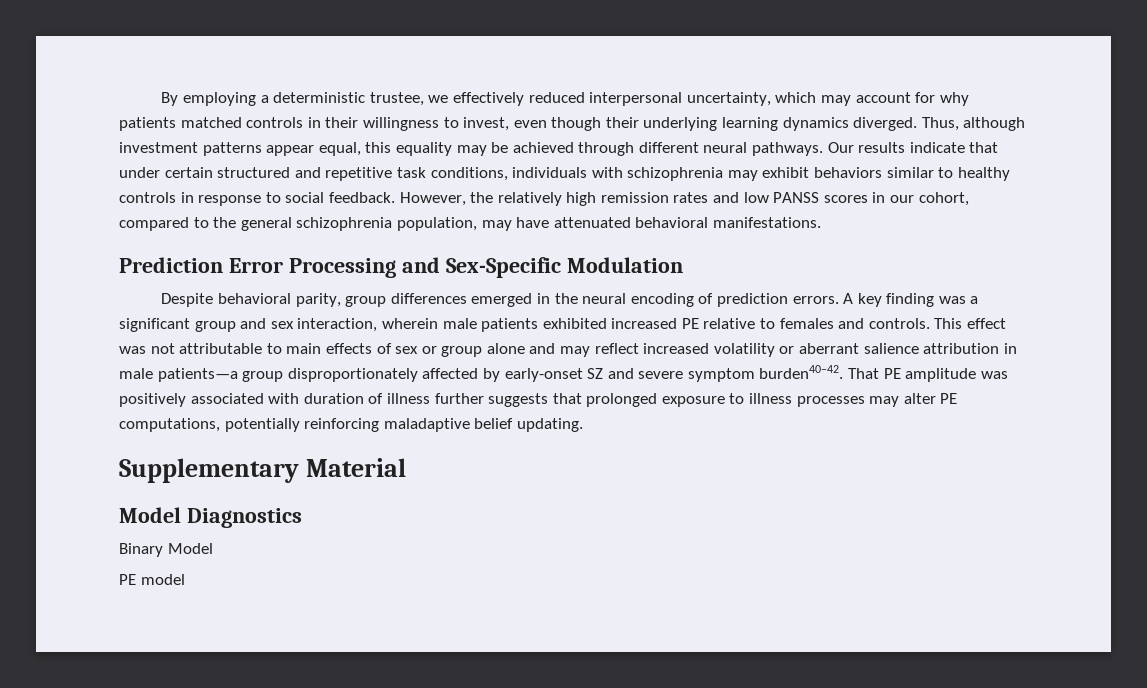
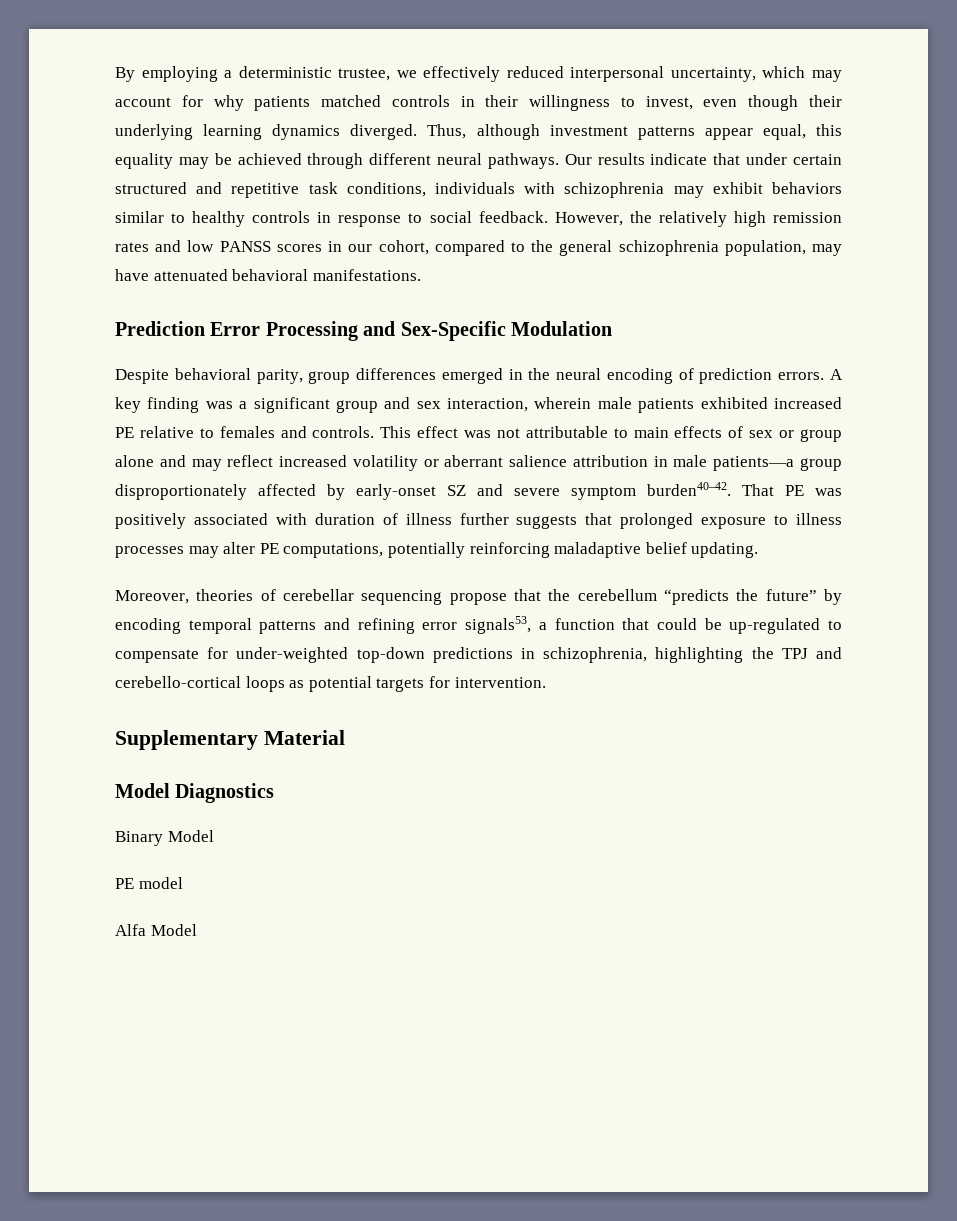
[905,368,977,382] amplitude -> (804, 490) none
(583, 425) none -> [115,589,843,605] [115,616,842,634] [115,647,843,663] [115,676,546,692] // Moreover, theories of cerebellar sequencing propose that the cerebellum “predicts the future” by encoding temporal patterns and refining error signals53, a function that could be up-regulated to compensate for under-weighted top-down predictions in schizophrenia, highlighting the TPJ and cerebello-cortical loops as potential targets for intervention.
(185, 579) none -> [115,924,197,936] // Alfa Model

